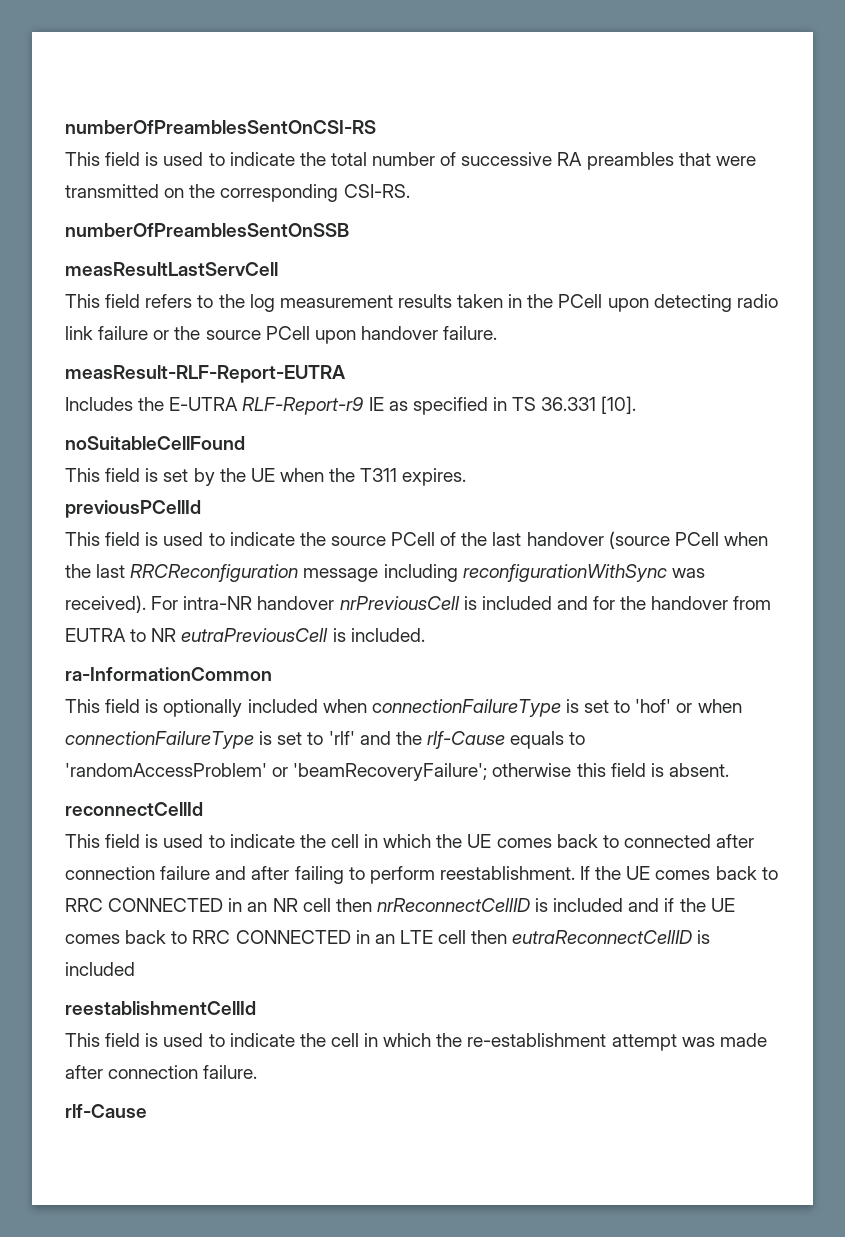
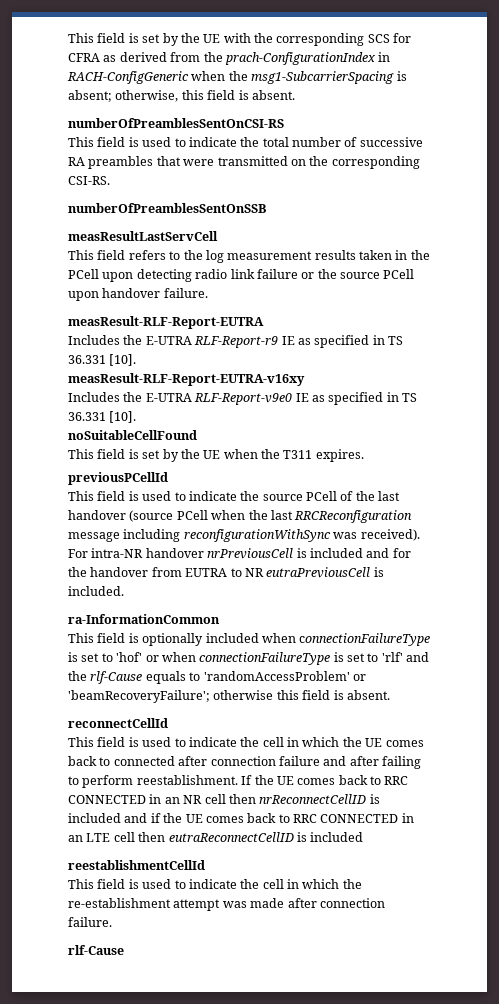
(65, 127) none -> [68,33,412,46] [68,52,391,65] [67,71,407,84] [68,90,295,102] This field is set by the UE with the corresponding SCS for CFRA as derived from the prach-ConfigurationIndex in RACH-ConfigGeneric when the msg1-SubcarrierSpacing is absent; otherwise, this field is absent. //
(637, 405) none -> [68,373,305,386] [68,392,417,405] [68,411,137,423] // measResult-RLF-Report-EUTRA-v16xy // Includes the E-UTRA RLF-Report-v9e0 IE as specified in TS 36.331 [10].

